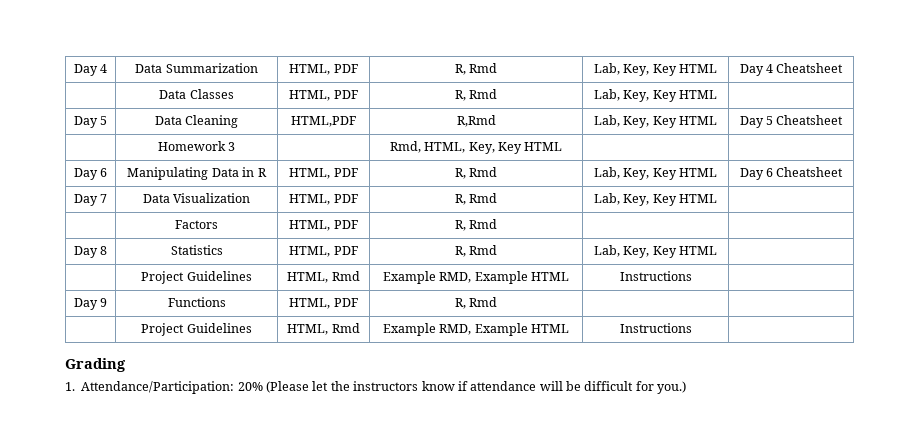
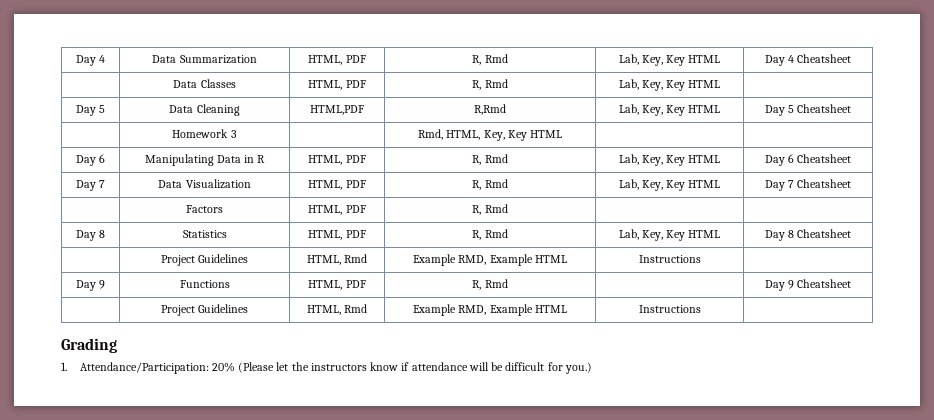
(718, 198) none -> [764,179,852,191] Day 7 Cheatsheet
(718, 250) none -> [764,229,852,241] Day 8 Cheatsheet
(498, 302) none -> [764,279,852,291] Day 9 Cheatsheet

